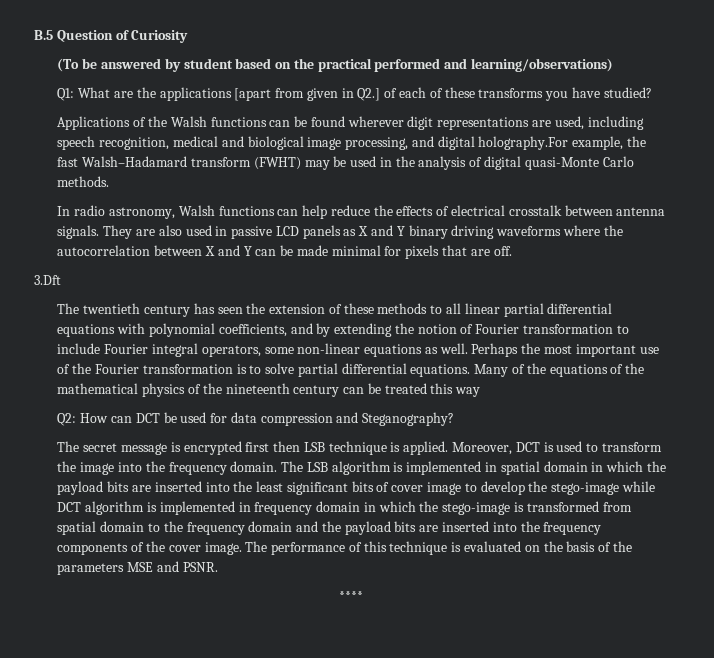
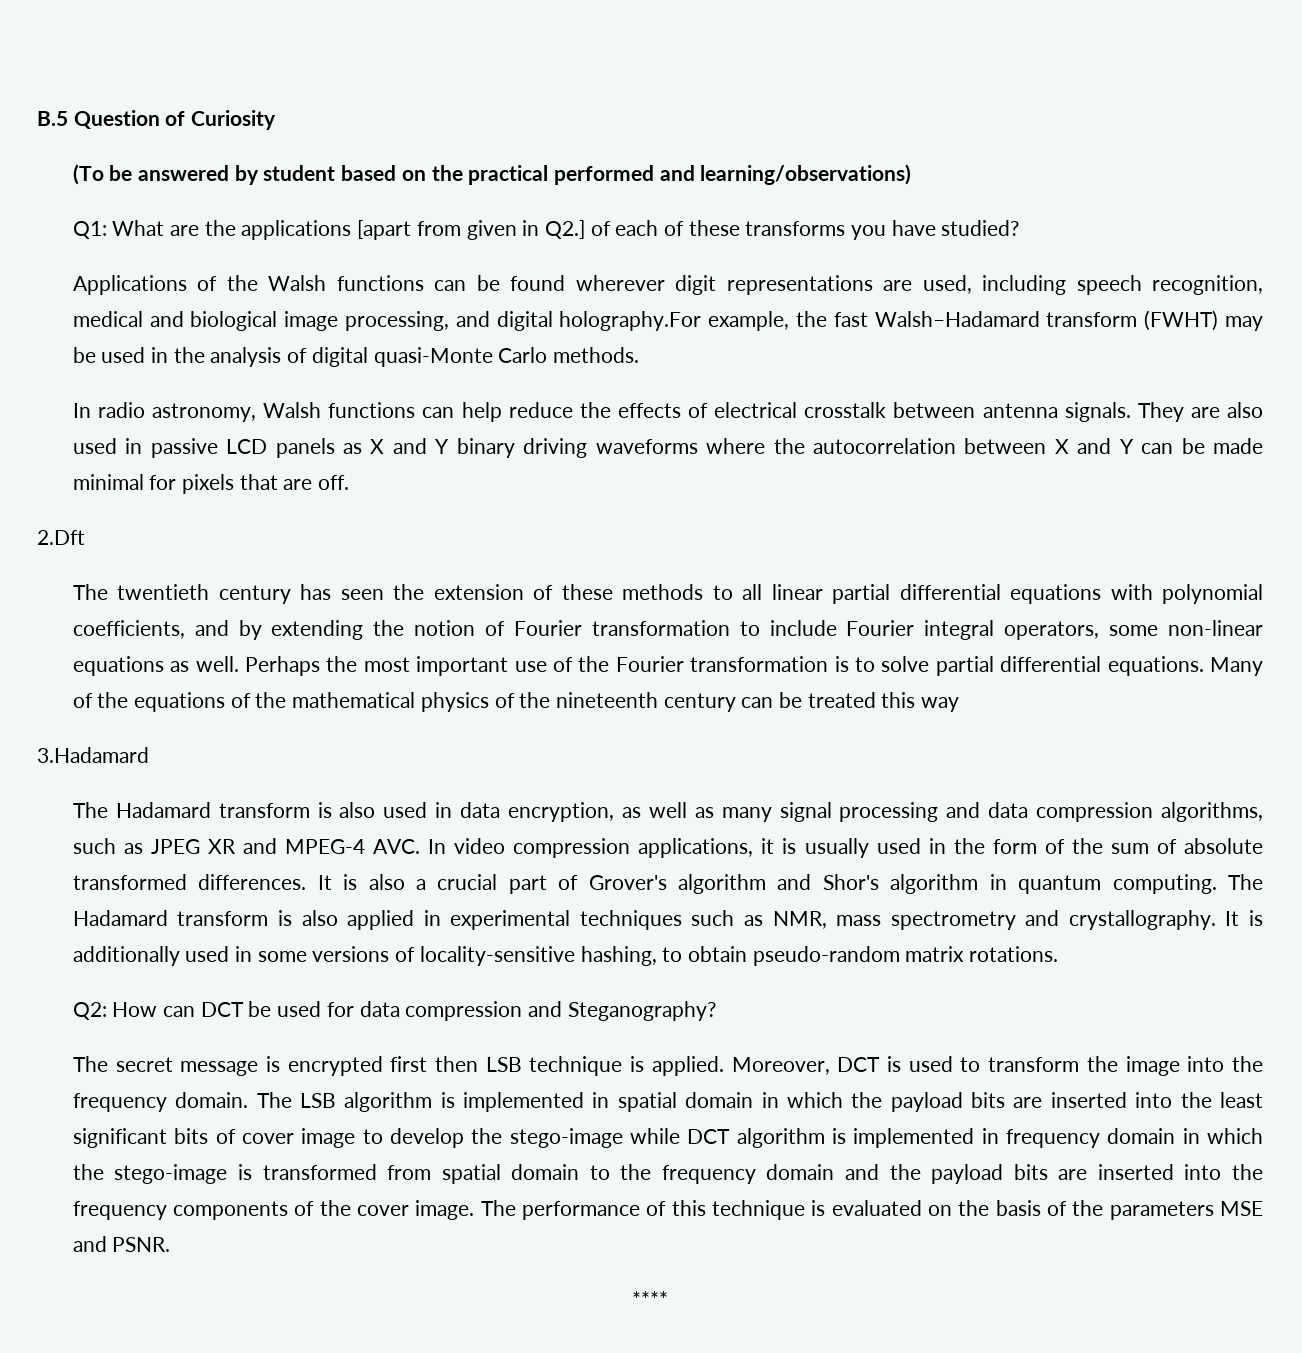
[34,275,61,285] 3.Dft -> [37,530,85,545] 2.Dft
(481, 392) none -> [37,747,149,763] [72,802,1263,822] [72,838,1263,858] [72,874,1263,894] [72,910,1263,930] [72,946,1058,966] // 3.Hadamard // The Hadamard transform is also used in data encryption, as well as many signal processing and data compression algorithms, such as JPEG XR and MPEG-4 AVC. In video compression applications, it is usually used in the form of the sum of absolute transformed differences. It is also a crucial part of Grover's algorithm and Shor's algorithm in quantum computing. The Hadamard transform is also applied in experimental techniques such as NMR, mass spectrometry and crystallography. It is additionally used in some versions of locality-sensitive hashing, to obtain pseudo-random matrix rotations.

